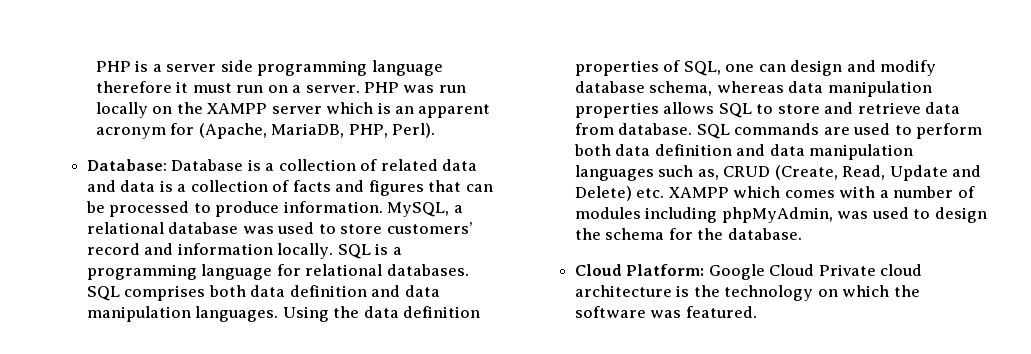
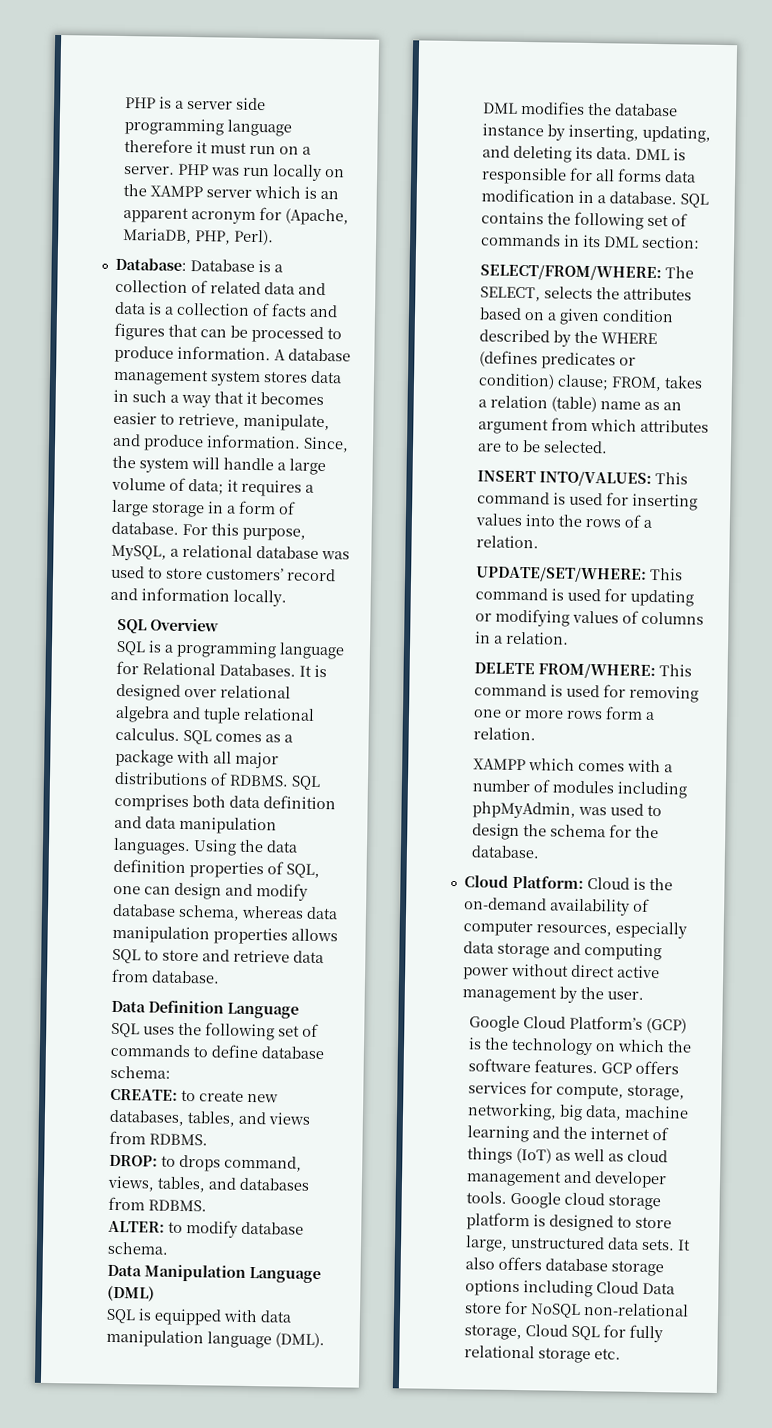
(383, 207) none -> [273,348,351,362] [112,368,342,387] [112,389,324,408] [112,411,330,432] [111,433,349,453] [111,455,326,476] [110,477,314,497] [110,499,296,518] [110,521,306,541] A database management system stores data in such a way that it becomes easier to retrieve, manipulate, and produce information. Since, the system will handle a large volume of data; it requires a large storage in a form of database. For this purpose,
(334, 251) none -> [117,618,220,634] // SQL Overview //
[305,264,469,276] relational databases. -> [142,662,328,678] [116,683,292,701] [115,705,316,724] [115,727,294,745] [115,748,280,769] [114,771,290,787] Relational Databases. It is designed over relational algebra and tuple relational calculus. SQL comes as a package with all major distributions of RDBMS.
[696,123,983,139] [574,144,914,160] [575,165,982,181] [575,186,665,201] SQL commands are used to perform both data definition and data manipulation languages such as, CRUD (Create, Read, Update and Delete) etc. -> [111,1000,300,1019] [111,1022,320,1041] [110,1043,325,1060] [110,1065,172,1079] [110,1088,280,1103] [109,1109,312,1127] [109,1130,209,1146] [109,1154,303,1172] [107,1175,311,1193] [108,1196,208,1212] [108,1220,305,1238] [107,1241,170,1255] [107,1264,322,1284] [107,1285,156,1302] [106,1308,293,1326] [106,1329,326,1349] [483,100,679,117] [482,123,712,143] [482,145,687,163] [481,167,697,185] [481,188,710,208] [481,211,689,230] [481,233,701,249] [480,263,695,282] [480,286,693,302] [479,307,675,326] [479,329,658,347] [479,350,637,370] [478,373,704,392] [478,395,683,413] [478,417,710,435] [477,440,609,454] [477,470,689,487] [477,491,699,511] [475,513,653,528] [476,535,540,549] [476,565,684,583] [475,587,695,607] [475,608,705,627] [475,631,570,645] [474,662,693,680] [474,683,700,703] [473,706,656,721] [473,727,537,741] // Data Definition Language // SQL uses the following set of commands to define database schema: // CREATE: to create new databases, tables, and views from RDBMS. // DROP: to drops command, views, tables, and databases from RDBMS. // ALTER: to modify database schema. // Data Manipulation Language (DML) // SQL is equipped with data manipulation language (DML). DML modifies the database instance by inserting, updating, and deleting its data. DML is responsible for all forms data modification in a database. SQL contains the following set of commands in its DML section: // SELECT/FROM/WHERE: The SELECT, selects the attributes based on a given condition described by the WHERE (defines predicates or condition) clause; FROM, takes a relation (table) name as an argument from which attributes are to be selected. // INSERT INTO/VALUES: This command is used for inserting values into the rows of a relation. // UPDATE/SET/WHERE: This command is used for updating or modifying values of columns in a relation. // DELETE FROM/WHERE: This command is used for removing one or more rows form a relation. //
[708,264,923,280] [575,285,673,297] Google Cloud Private cloud architecture -> [586,877,673,891] [463,897,650,916] [462,920,687,939] [462,941,662,961] [462,963,660,980] [461,986,644,1003] [469,1015,688,1034] Cloud is the on-demand availability of computer resources, especially data storage and computing power without direct active management by the user. // Google Cloud Platform’s (GCP)
[650,306,757,318] was featured. -> [534,1059,680,1075] [468,1081,686,1101] [467,1102,690,1122] [467,1125,670,1143] [467,1147,669,1164] [466,1170,668,1189] [466,1191,662,1211] [466,1212,673,1232] [465,1235,692,1252] [465,1256,665,1277] [465,1279,676,1298] [465,1300,690,1318] [464,1324,664,1343] [464,1345,622,1364] features. GCP offers services for compute, storage, networking, big data, machine learning and the internet of things (IoT) as well as cloud management and developer tools. Google cloud storage platform is designed to store large, unstructured data sets. It also offers database storage options including Cloud Data store for NoSQL non-relational storage, Cloud SQL for fully relational storage etc.

